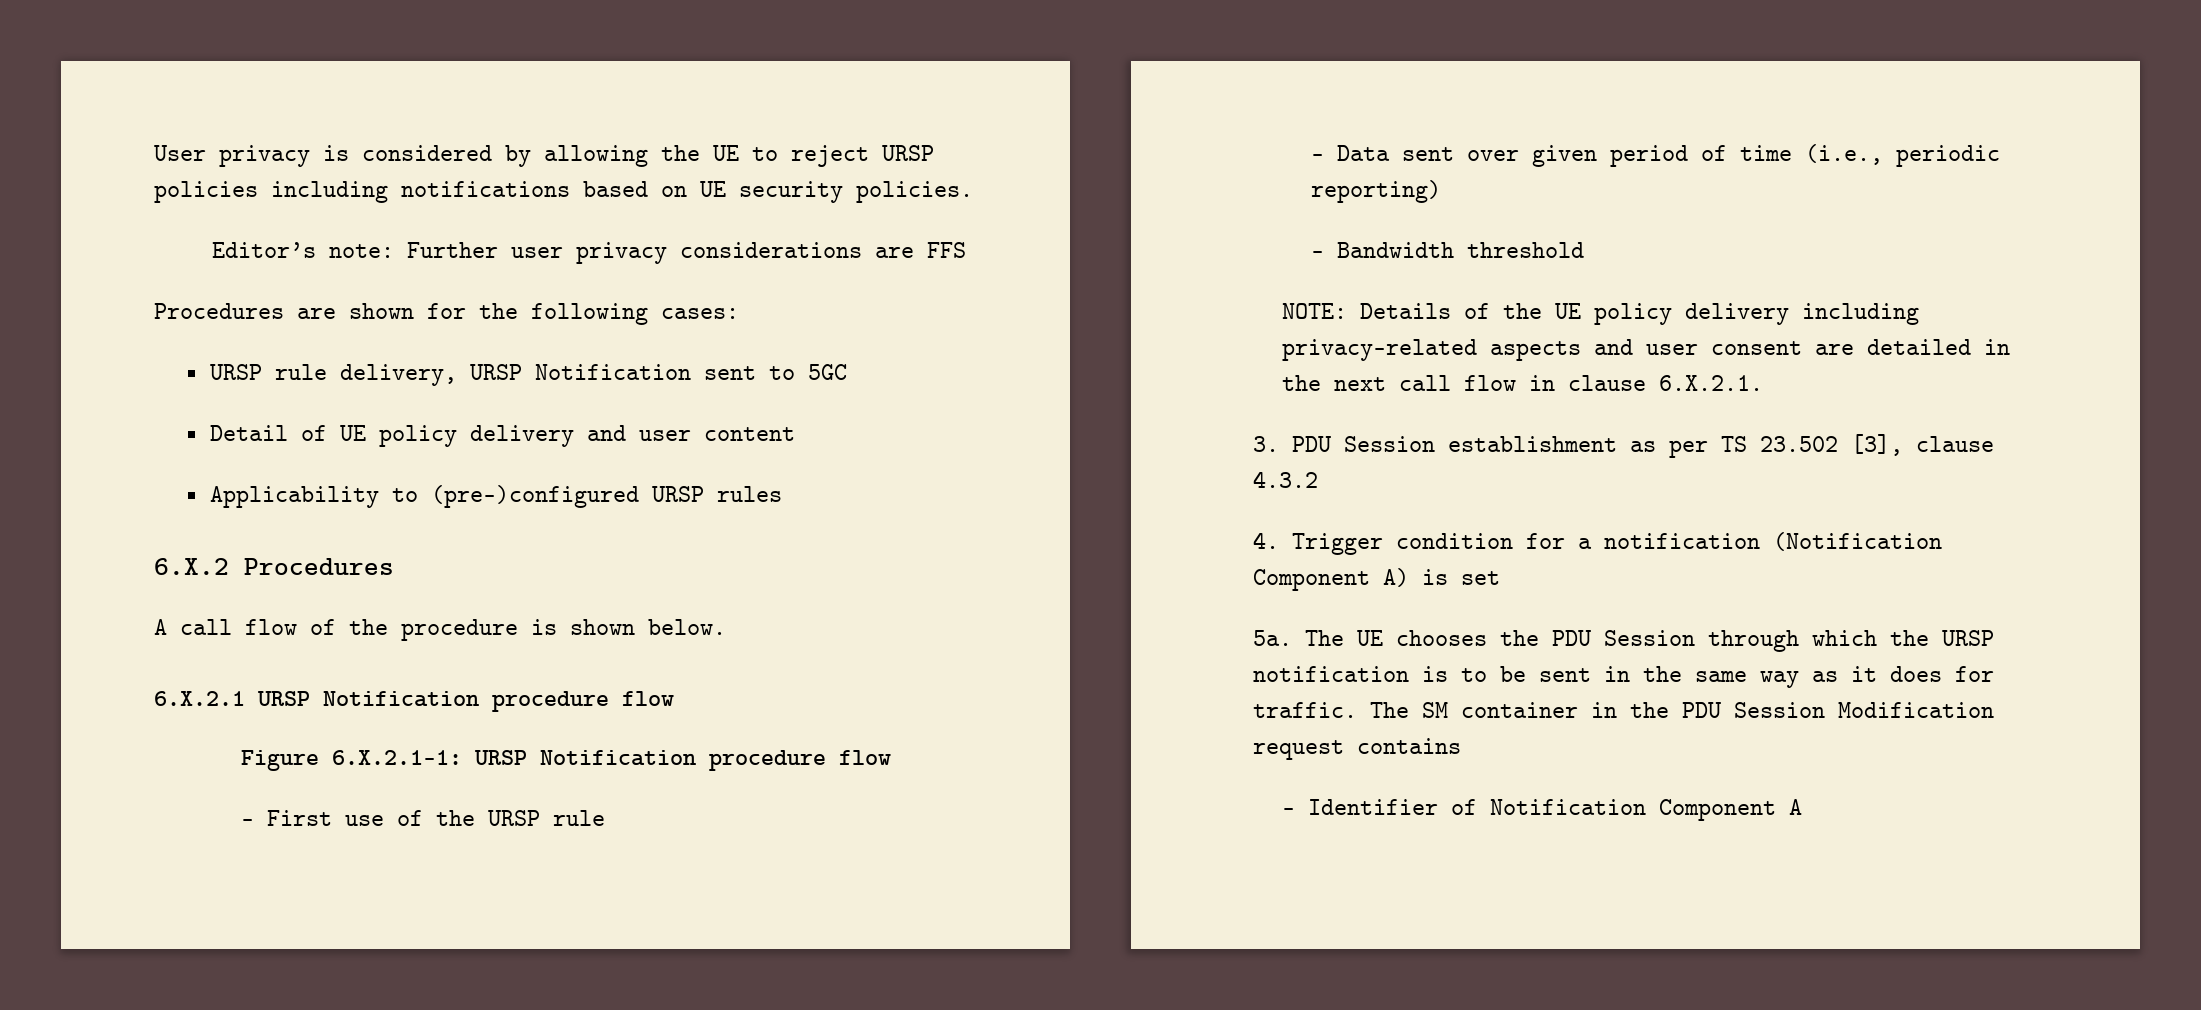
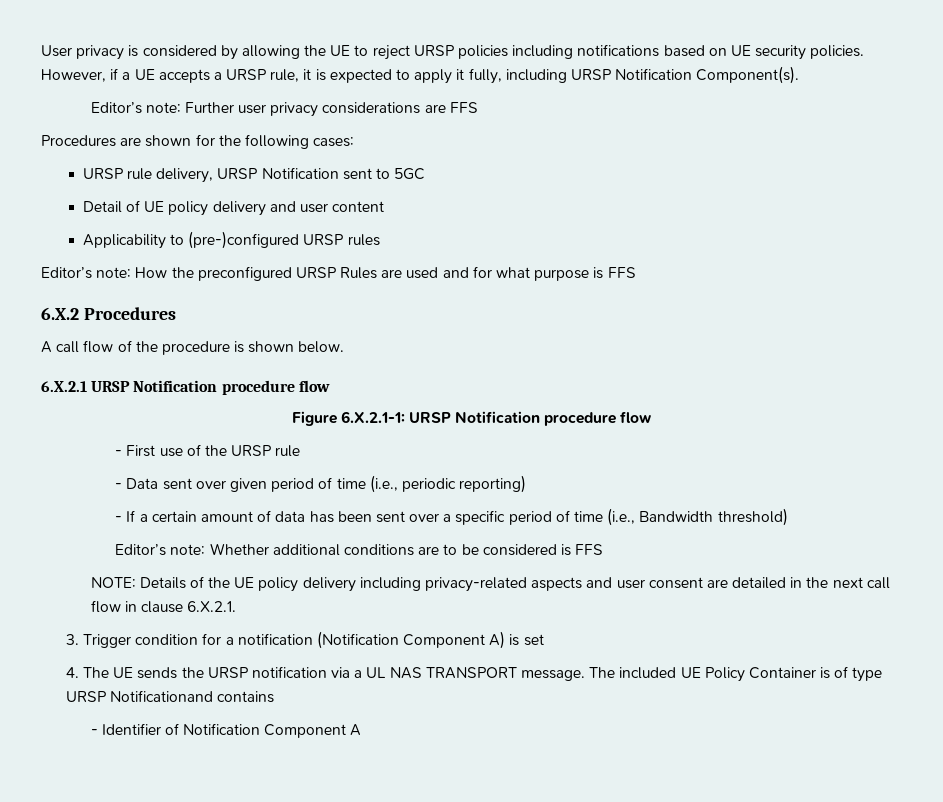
(973, 192) none -> [41,66,800,84] However, if a UE accepts a URSP rule, it is expected to apply it fully, including URSP Notification Component(s).
(783, 494) none -> [41,266,636,281] // Editor’s note: How the preconfigured URSP Rules are used and for what purpose is FFS
[1337,242,1585,258] Bandwidth threshold -> [126,508,788,526] [115,543,604,556] If a certain amount of data has been sent over a specific period of time (i.e., Bandwidth threshold) // Editor’s note: Whether additional conditions are to be considered is FFS
[1292,434,1995,458] [1253,471,1319,488] [1253,532,1280,549] PDU Session establishment as per TS 23.502 [3], clause 4.3.2 // 4. -> (79, 639) none
[1253,630,1293,646] 5a. -> [65,667,79,678] 4.
[1396,630,1995,652] [1253,666,1995,688] [1253,702,1995,718] [1253,740,1345,760] chooses the PDU Session through which the URSP notification is to be sent in the same way as it does for traffic. The SM container in the PDU Session Modification request -> [137,666,883,682] [65,690,213,702] sends the URSP notification via a UL NAS TRANSPORT message. The included UE Policy Container is of type URSP Notificationand

